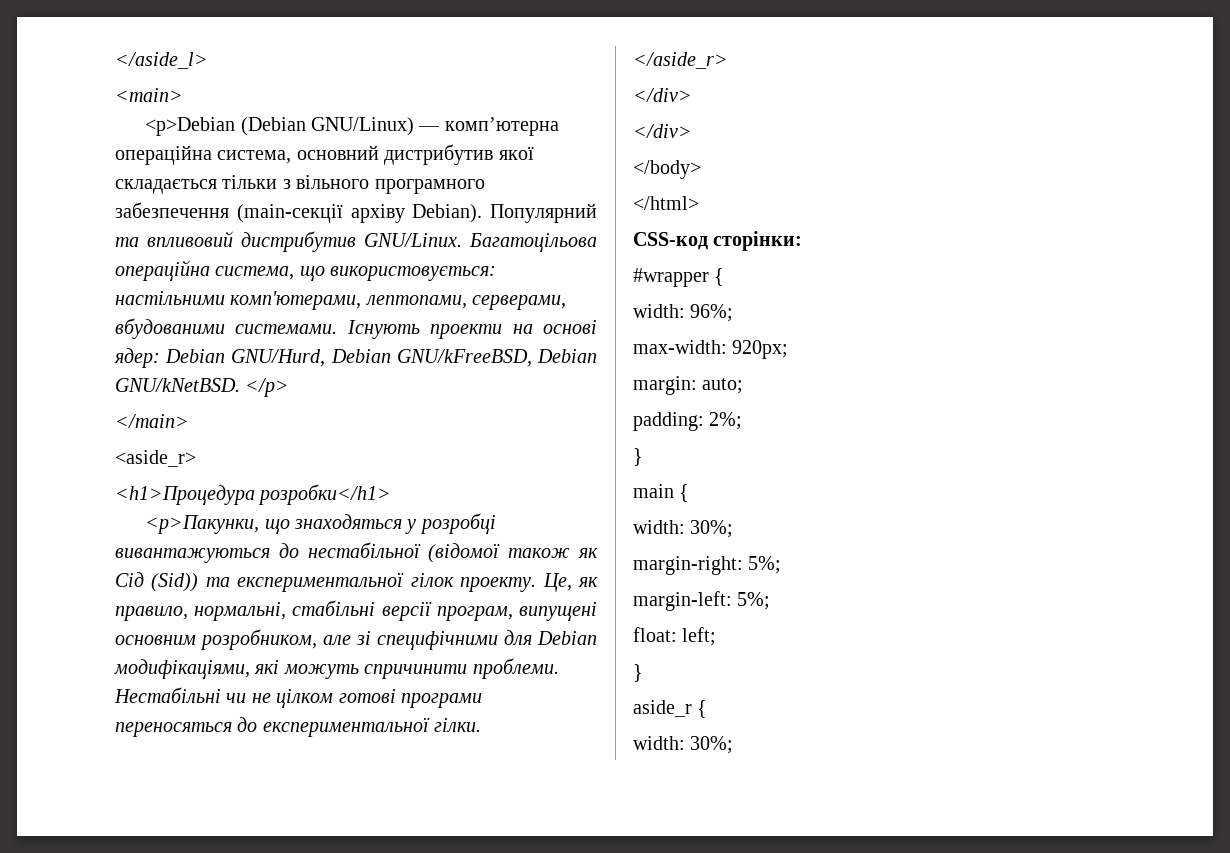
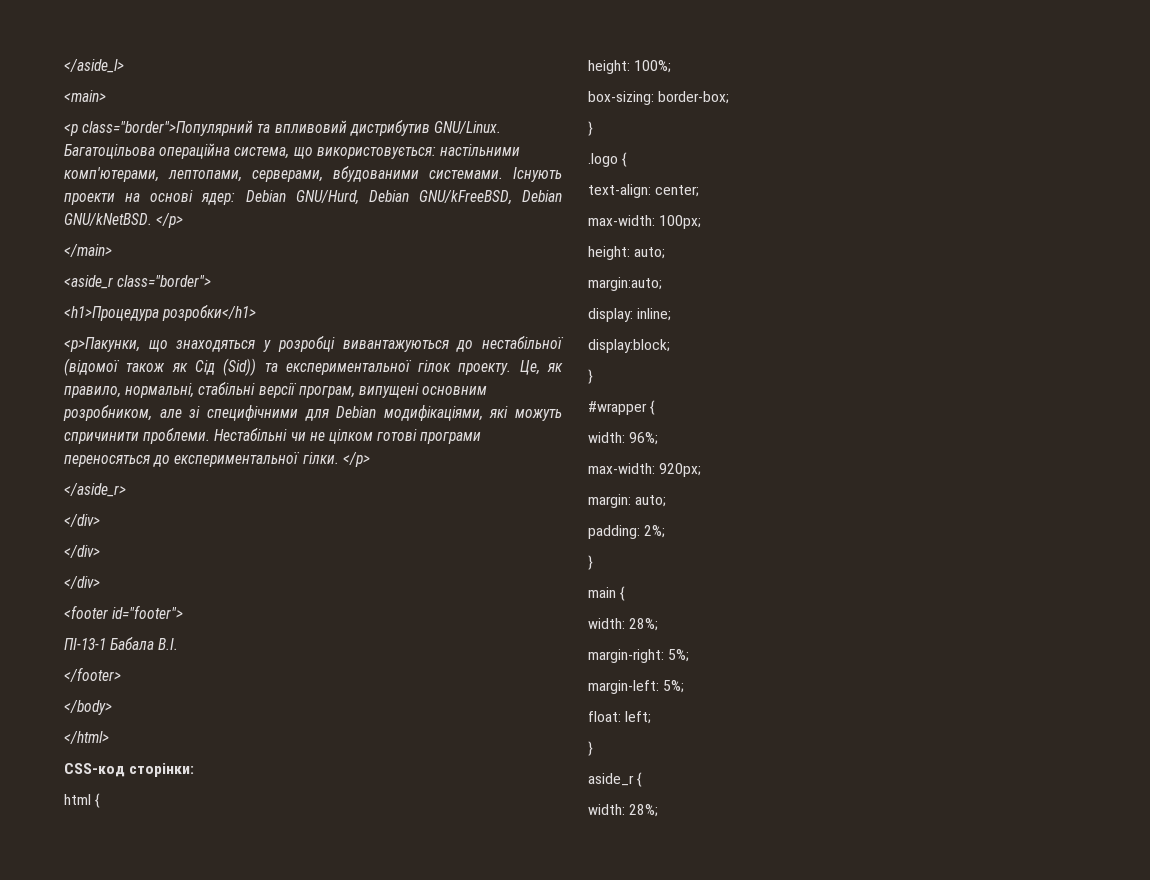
[145,117,559,136] [115,144,534,165] [115,175,485,194] [115,202,597,223] <p>Debian (Debian GNU/Linux) — комп’ютерна операційна система, основний дистрибутив якої складається тільки з вільного програмного забезпечення (main-секції архіву Debian). Популярний -> [64,120,254,136] <p class="border">Популярний
[115,450,196,467] <aside_r> -> [64,275,212,289] <aside_r class="border">
(482, 725) none -> [342,452,370,467] </p>
[633,160,701,179] [633,196,699,210] [633,231,803,251] </body> // </html> // CSS-код сторінки: -> [64,576,100,589] [64,605,184,619] [64,637,179,650] [64,667,121,682] [64,700,112,715] [64,731,109,744] [64,763,195,777] [64,793,101,808] [588,60,672,74] [588,91,730,105] [588,121,593,136] [588,152,628,167] [588,184,700,198] [588,215,702,229] [588,246,666,260] [588,277,662,291] [588,308,672,322] [588,339,670,353] [588,369,593,384] </div> // <footer id="footer"> // ПІ-13-1 Бабала В.І. // </footer> // </body> // </html> // CSS-код сторінки: // html { // height: 100%; // box-sizing: border-box; // } // .logo { // text-align: center; // max-width: 100px; // height: auto; // margin:auto; // display: inline; // display:block; // }
[690,520,734,538] 30%; -> [629,618,659,631] 28%;
[690,736,734,754] 30%; -> [629,804,659,817] 28%;

